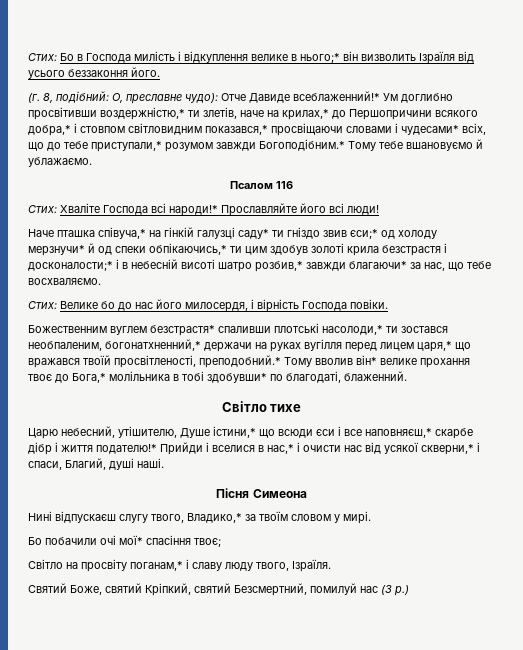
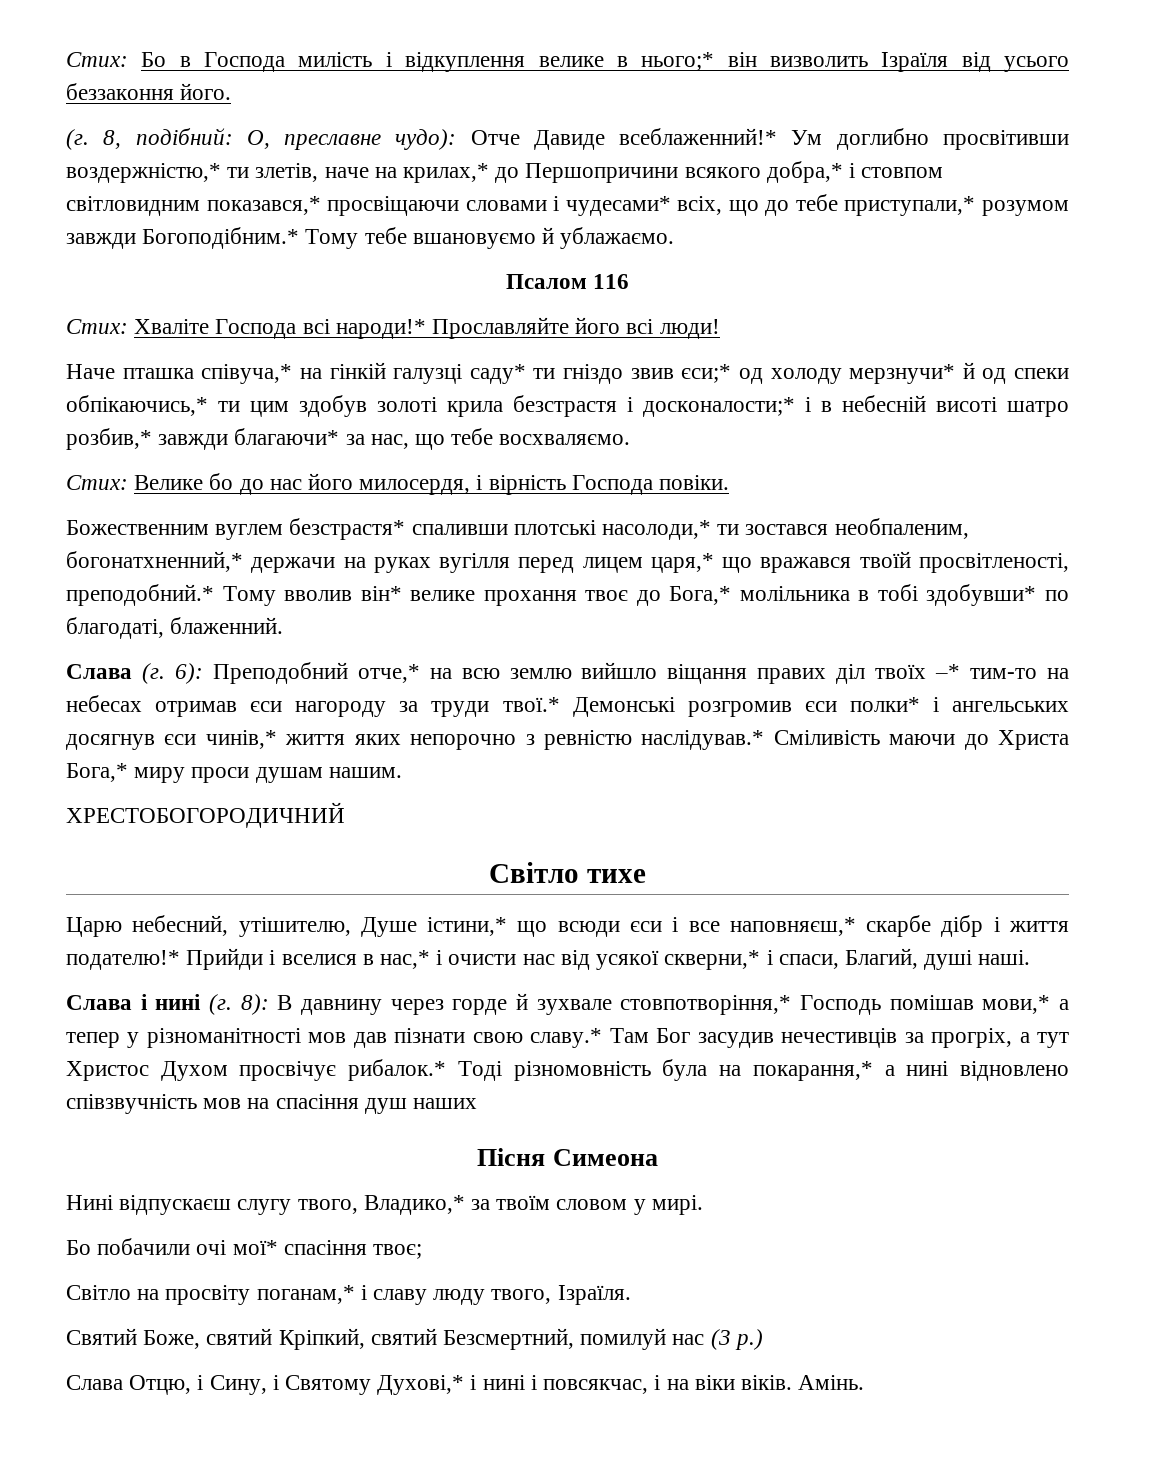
(407, 376) none -> [66,662,1069,684] [66,695,1069,717] [66,730,1069,750] [66,763,402,783] [66,802,345,828] // Слава (г. 6): Преподобний отче,* на всю землю вийшло віщання правих діл твоїх –* тим-то на небесах отримав єси нагороду за труди твої.* Демонські розгромив єси полки* і ангельських досягнув єси чинів,* життя яких непорочно з ревністю наслідував.* Сміливість маючи до Христа Бога,* миру проси душам нашим. // ХРЕСТОБОГОРОДИЧНИЙ
(164, 463) none -> [66,993,1069,1015] [66,1028,1069,1048] [66,1059,1070,1081] [66,1094,478,1114] // Слава і нині (г. 8): В давнину через горде й зухвале стовпотворіння,* Господь помішав мови,* а тепер у різноманітності мов дав пізнати свою славу.* Там Бог засудив нечестивців за прогріх, а тут Христос Духом просвічує рибалок.* Тоді різномовність була на покарання,* а нині відновлено співзвучність мов на спасіння душ наших
(409, 590) none -> [66,1375,865,1395] // Слава Отцю, і Сину, і Святому Духові,* і нині і повсякчас, і на віки віків. Амінь.

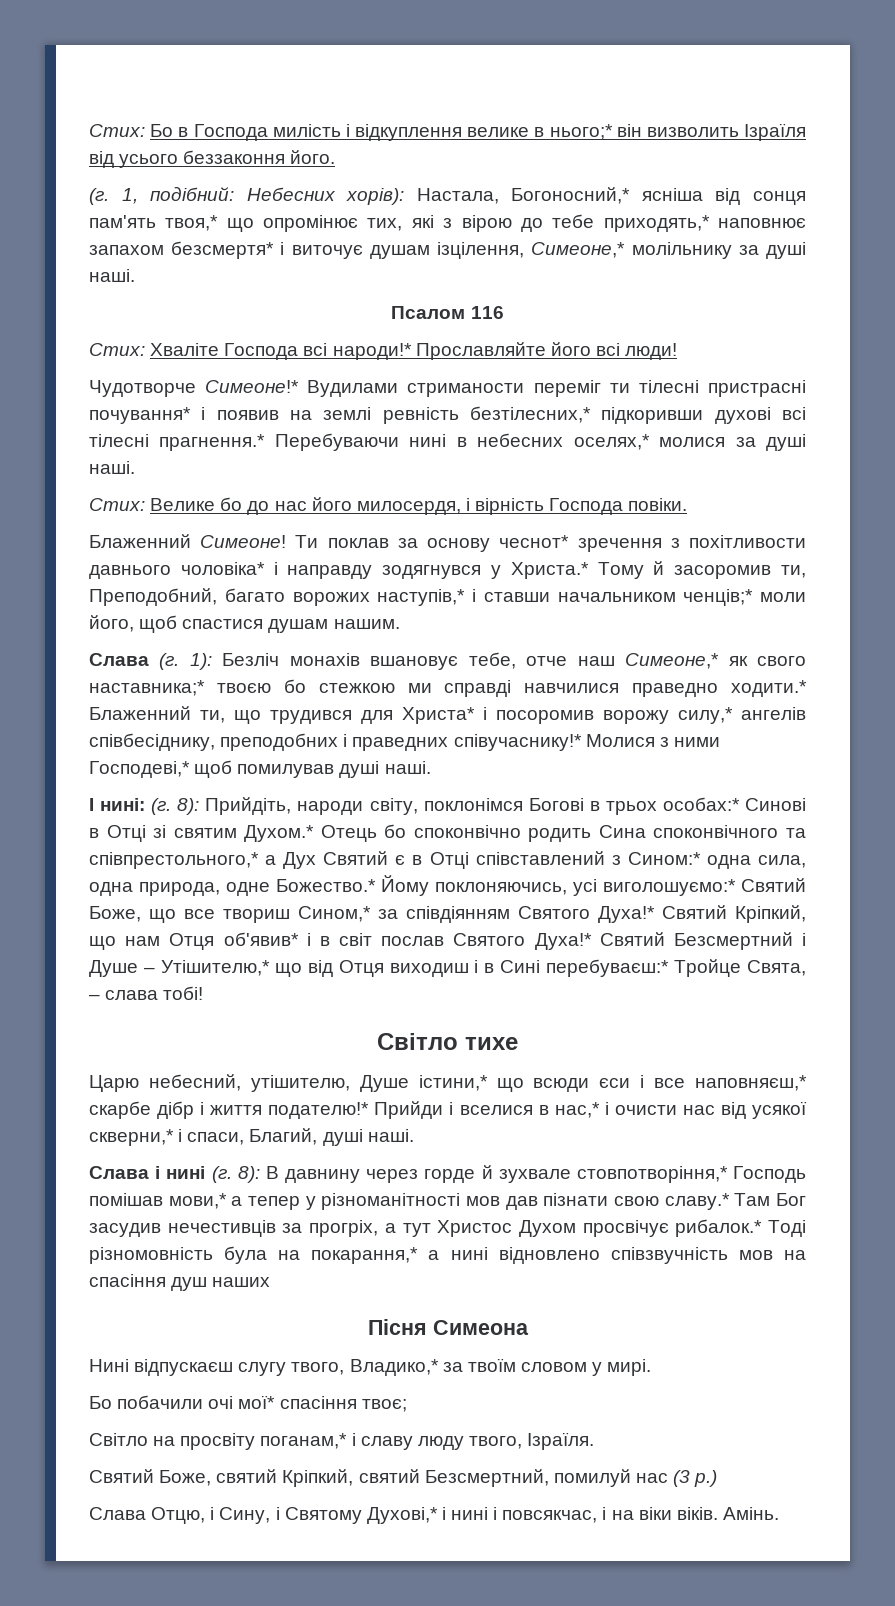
[103,128,1069,150] [66,161,944,183] [66,194,1069,216] [66,227,675,249] 8, подібний: О, преславне чудо): Отче Давиде всеблаженний!* Ум доглибно просвітивши воздержністю,* ти злетів, наче на крилах,* до Першопричини всякого добра,* і стовпом світловидним показався,* просвіщаючи словами і чудесами* всіх, що до тебе приступали,* розумом завжди Богоподібним.* Тому тебе вшановуємо й ублажаємо. -> [121,186,806,205] [89,214,807,232] [89,241,806,259] [89,269,135,282] 1, подібний: Небесних хорів): Настала, Богоносний,* ясніша від сонця пам'ять твоя,* що опромінює тих, які з вірою до тебе приходять,* наповнює запахом безсмертя* і виточує душам ізцілення, Симеоне,* молільнику за душі наші.
[66,362,1069,384] [66,395,1069,417] [66,428,631,450] Наче пташка співуча,* на гінкій галузці саду* ти гніздо звив єси;* од холоду мерзнучи* й од спеки обпікаючись,* ти цим здобув золоті крила безстрастя і досконалости;* і в небесній висоті шатро розбив,* завжди благаючи* за нас, що тебе восхваляємо. -> [89,380,806,397] [89,406,807,424] [89,433,807,451] [89,461,135,474] Чудотворче Симеоне!* Вудилами стриманости переміг ти тілесні пристрасні почування* і появив на землі ревність безтілесних,* підкоривши духові всі тілесні прагнення.* Перебуваючи нині в небесних оселях,* молися за душі наші.
[66,518,969,540] [66,551,1069,573] [66,584,1069,606] [66,617,284,639] [66,662,1069,684] [66,695,1069,717] [66,730,1069,750] [66,763,402,783] [66,802,345,828] Божественним вуглем безстрастя* спаливши плотські насолоди,* ти зостався необпаленим, богонатхненний,* держачи на руках вугілля перед лицем царя,* що вражався твоїй просвітленості, преподобний.* Тому вволив він* велике прохання твоє до Бога,* молільника в тобі здобувши* по благодаті, блаженний. // Слава (г. 6): Преподобний отче,* на всю землю вийшло віщання правих діл твоїх –* тим-то на небесах отримав єси нагороду за труди твої.* Демонські розгромив єси полки* і ангельських досягнув єси чинів,* життя яких непорочно з ревністю наслідував.* Сміливість маючи до Христа Бога,* миру проси душам нашим. // ХРЕСТОБОГОРОДИЧНИЙ -> [89,534,806,552] [89,561,806,579] [89,588,806,606] [89,615,400,633] [89,652,806,670] [89,679,807,697] [89,706,806,724] [89,733,720,751] [89,760,431,778] [89,797,807,815] [89,824,806,842] [89,851,807,869] [89,875,806,896] [89,905,806,923] [89,932,806,950] [89,959,806,977] [89,986,204,1000] Блаженний Симеоне! Ти поклав за основу чеснот* зречення з похітливости давнього чоловіка* і направду зодягнувся у Христа.* Тому й засоромив ти, Преподобний, багато ворожих наступів,* і ставши начальником ченців;* моли його, щоб спастися душам нашим. // Слава (г. 1): Безліч монахів вшановує тебе, отче наш Симеоне,* як свого наставника;* твоєю бо стежкою ми справді навчилися праведно ходити.* Блаженний ти, що трудився для Христа* і посоромив ворожу силу,* ангелів співбесіднику, преподобних і праведних співучаснику!* Молися з ними Господеві,* щоб помилував душі наші. // І нині: (г. 8): Прийдіть, народи світу, поклонімся Богові в трьох особах:* Синові в Отці зі святим Духом.* Отець бо споконвічно родить Сина споконвічного та співпрестольного,* а Дух Святий є в Отці співставлений з Сином:* одна сила, одна природа, одне Божество.* Йому поклоняючись, усі виголошуємо:* Святий Боже, що все твориш Сином,* за співдіянням Святого Духа!* Святий Кріпкий, що нам Отця об'явив* і в світ послав Святого Духа!* Святий Безсмертний і Душе – Утішителю,* що від Отця виходиш і в Сині перебуваєш:* Тройце Свята, – слава тобі!

